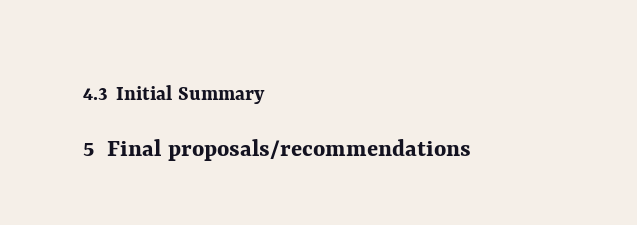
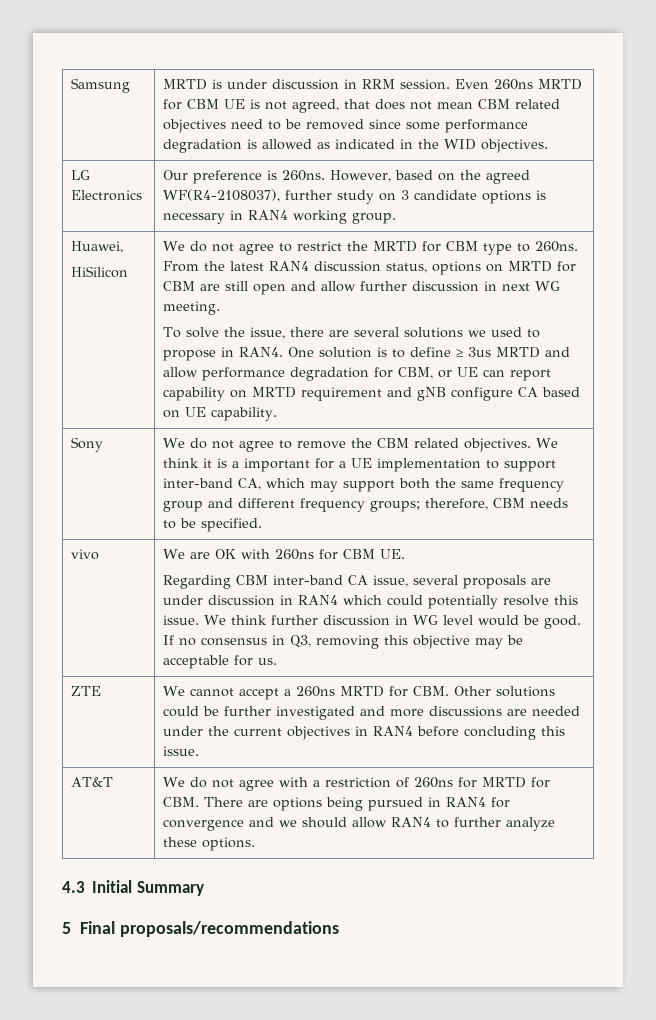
(83, 94) none -> [70,78,130,93] [162,79,582,90] [162,99,560,113] [162,119,528,133] [162,139,548,153] [70,170,90,180] [70,190,142,201] [162,170,530,184] [162,189,546,204] [162,210,396,224] [70,241,123,253] [70,266,128,278] [162,241,578,255] [162,261,576,275] [162,281,560,295] [162,301,220,315] [162,327,540,339] [162,347,570,361] [162,367,551,381] [162,387,580,401] [162,407,277,421] [70,437,103,452] [162,438,558,452] [162,458,556,472] [162,478,564,492] [162,498,568,512] [162,518,262,532] [70,549,99,560] [162,549,405,560] [162,575,551,589] [162,595,578,609] [162,615,581,629] [162,635,523,649] [162,655,277,669] [70,686,101,696] [162,686,555,700] [162,706,580,720] [162,726,565,740] [162,746,199,756] [70,777,113,787] [162,777,550,791] [162,797,510,811] [162,817,555,831] [162,837,255,851] Samsung | MRTD is under discussion in RRM session. Even 260ns MRTD for CBM UE is not agreed, that does not mean CBM related objectives need to be removed since some performance degradation is allowed as indicated in the WID objectives. // LG Electronics | Our preference is 260ns. However, based on the agreed WF(R4-2108037), further study on 3 candidate options is necessary in RAN4 working group. // Huawei, // HiSilicon | We do not agree to restrict the MRTD for CBM type to 260ns. From the latest RAN4 discussion status, options on MRTD for CBM are still open and allow further discussion in next WG meeting. // To solve the issue, there are several solutions we used to propose in RAN4. One solution is to define ≥ 3us MRTD and allow performance degradation for CBM, or UE can report capability on MRTD requirement and gNB configure CA based on UE capability. // Sony | We do not agree to remove the CBM related objectives. We think it is a important for a UE implementation to support inter-band CA, which may support both the same frequency group and different frequency groups; therefore, CBM needs to be specified. // vivo | We are OK with 260ns for CBM UE. // Regarding CBM inter-band CA issue, several proposals are under discussion in RAN4 which could potentially resolve this issue. We think further discussion in WG level would be good. If no consensus in Q3, removing this objective may be acceptable for us. // ZTE | We cannot accept a 260ns MRTD for CBM. Other solutions could be further investigated and more discussions are needed under the current objectives in RAN4 before concluding this issue. // AT&T | We do not agree with a restriction of 260ns for MRTD for CBM. There are options being pursued in RAN4 for convergence and we should allow RAN4 to further analyze these options. //

